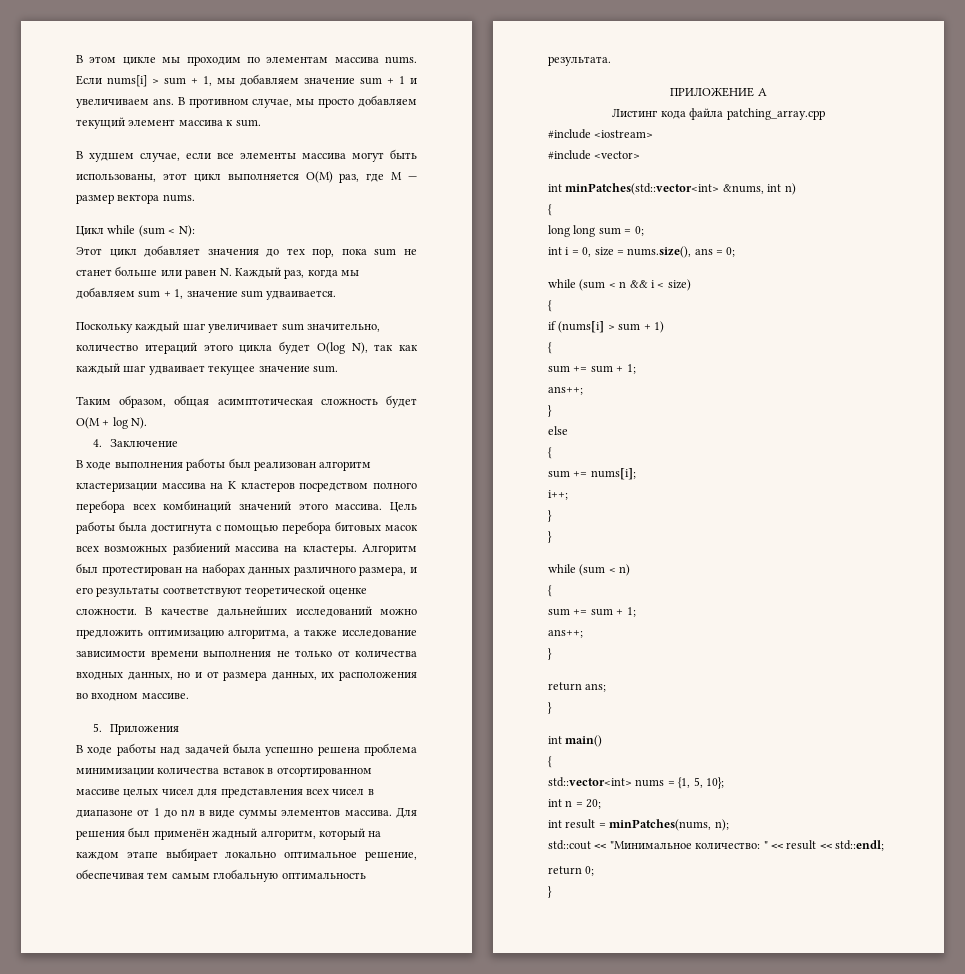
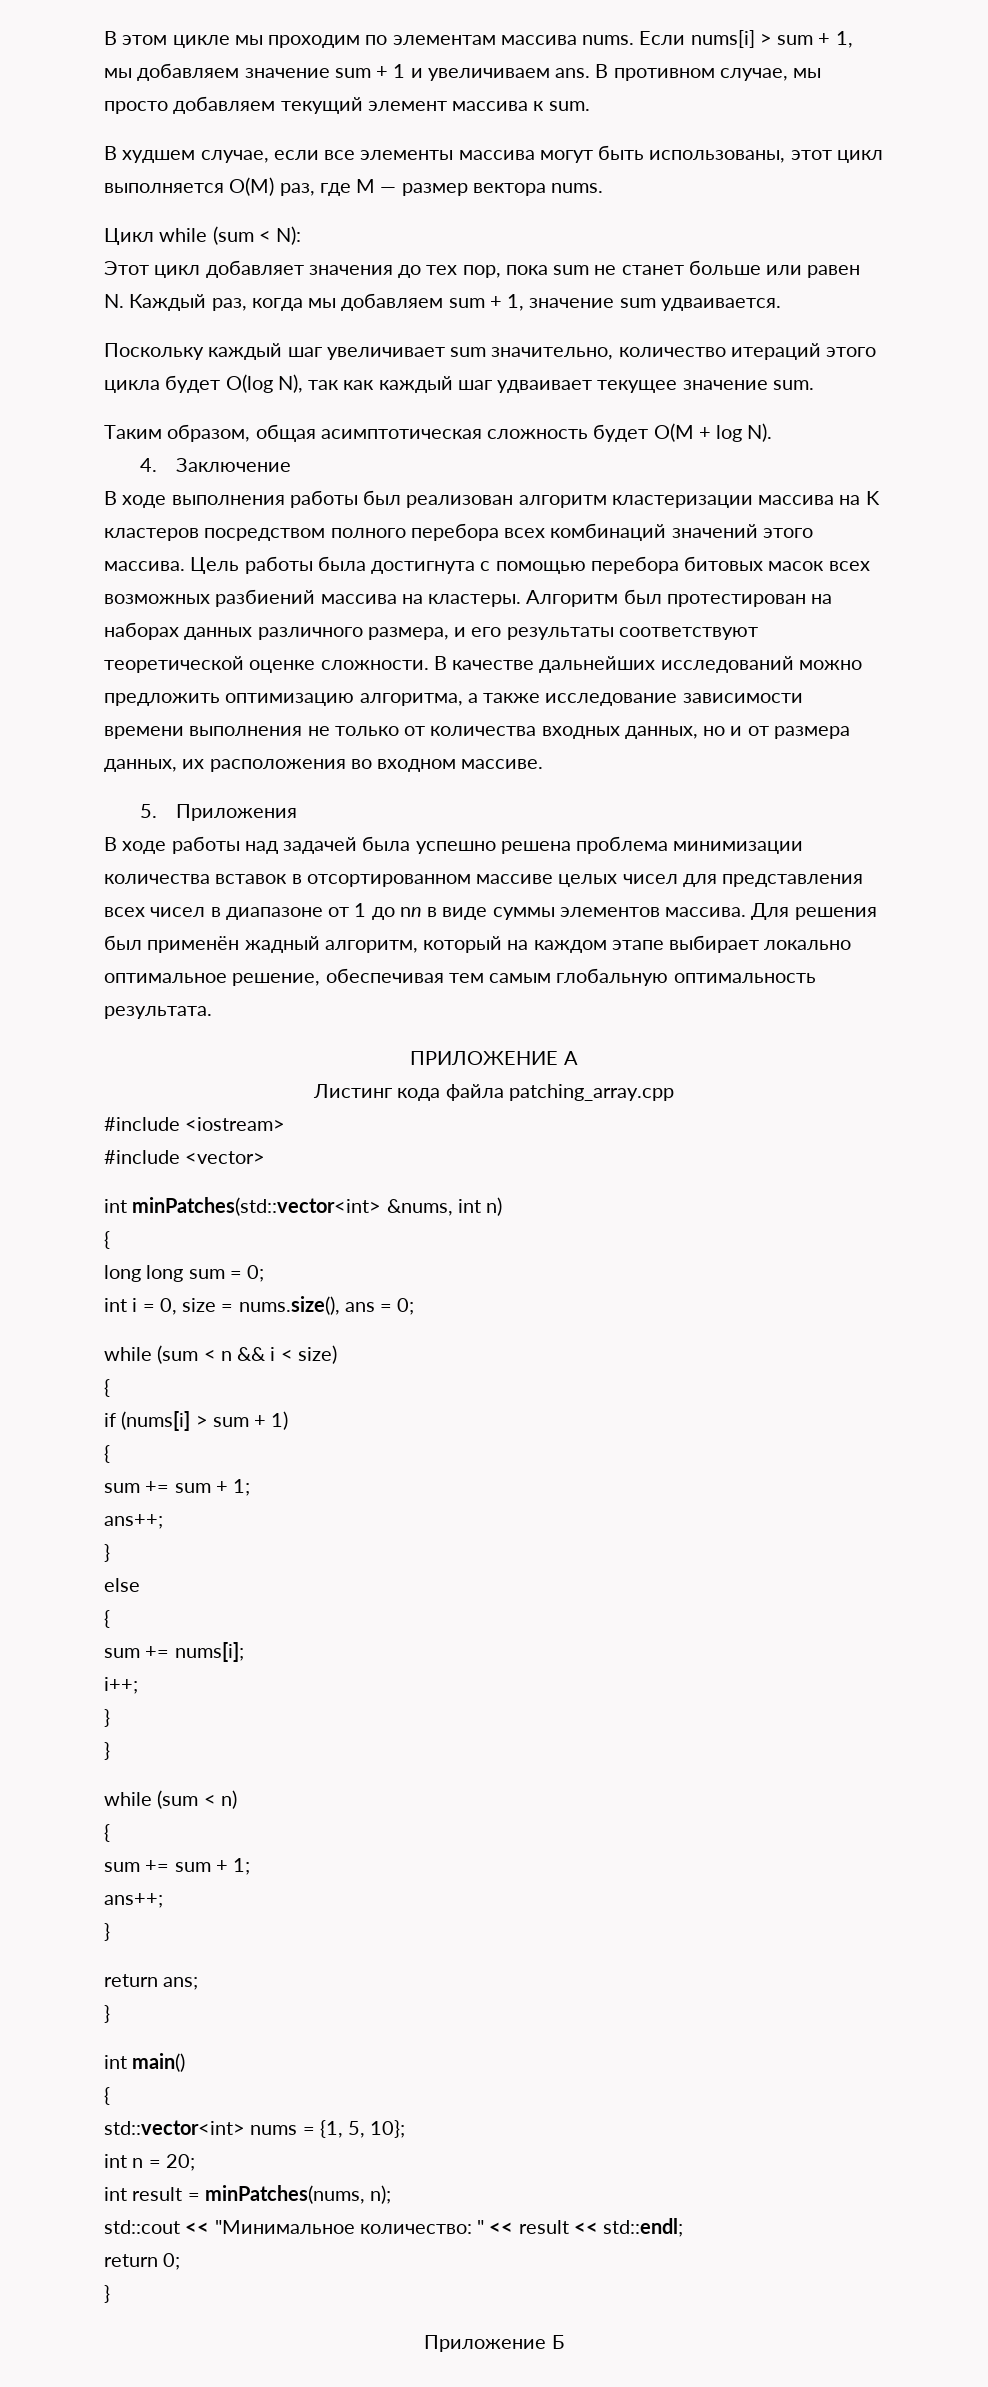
(552, 892) none -> [424,2335,564,2352] // Приложение Б

